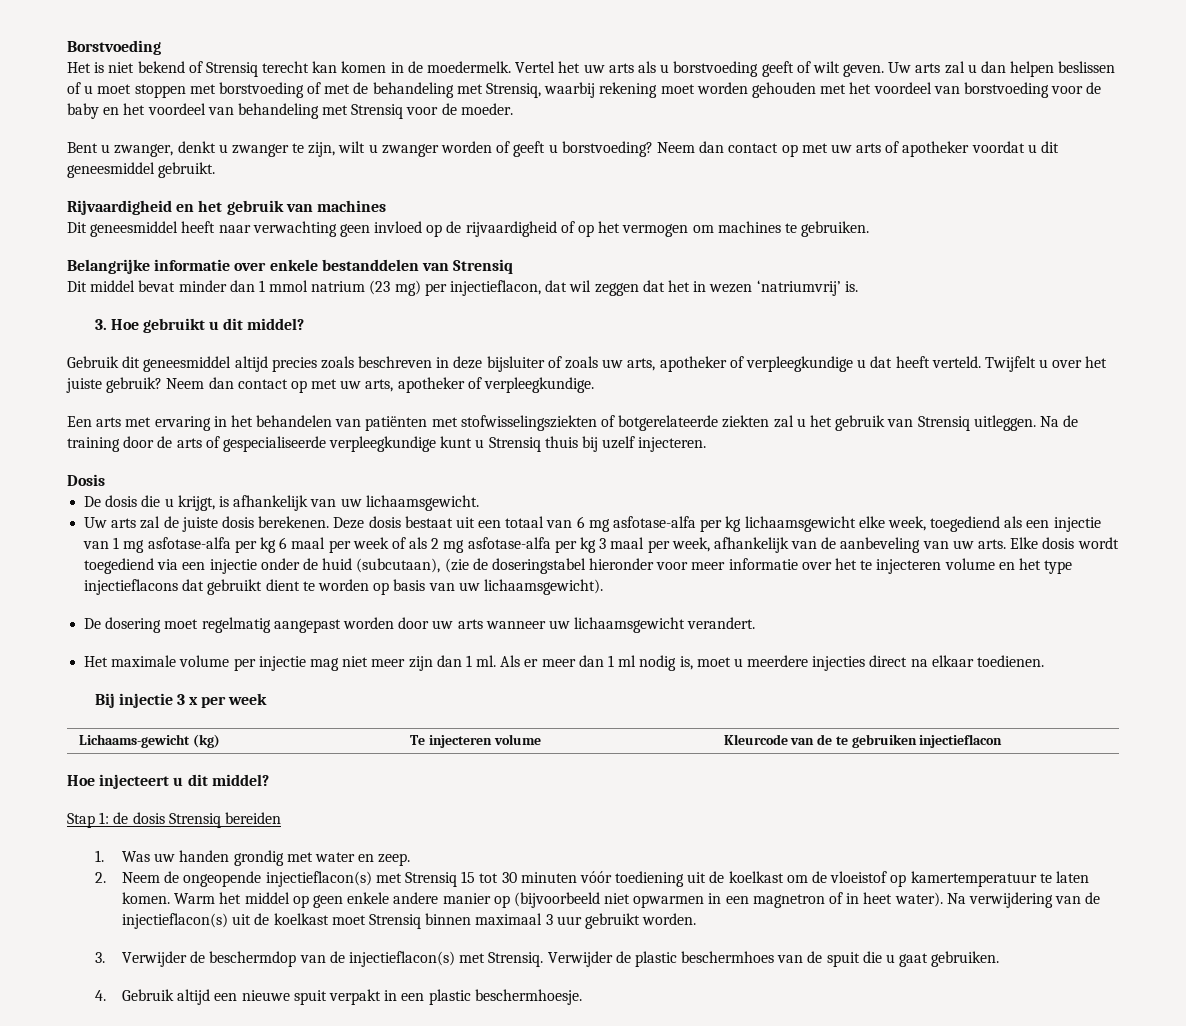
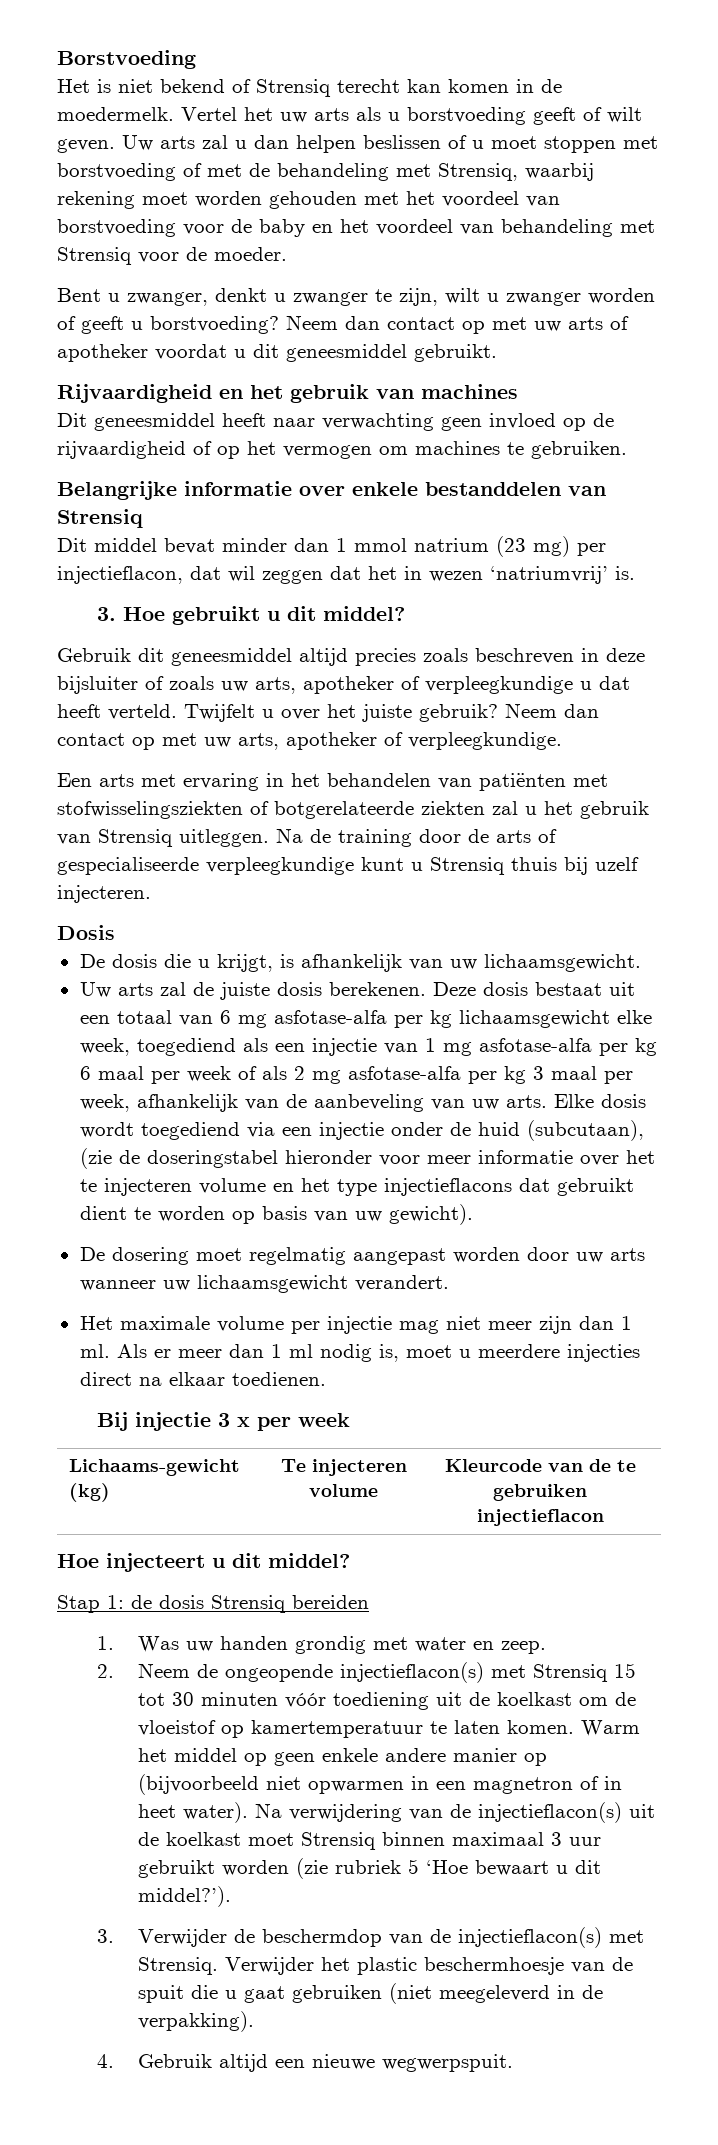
[483,579,603,595] lichaamsgewicht). -> [388,1204,473,1225] gewicht).
[642,913,697,925] worden. -> [221,1858,601,1879] [137,1886,231,1907] worden (zie rubriek 5 ‘Hoe bewaart u dit middel?’).
[615,951,775,967] de plastic beschermhoes -> [320,1957,564,1975] het plastic beschermhoesje
[931,951,1000,967] gebruiken. -> [291,1983,603,2004] [137,2011,254,2032] gebruiken (niet meegeleverd in de verpakking).
[293,989,582,1005] spuit verpakt in een plastic beschermhoesje. -> [381,2054,513,2072] wegwerpspuit.

